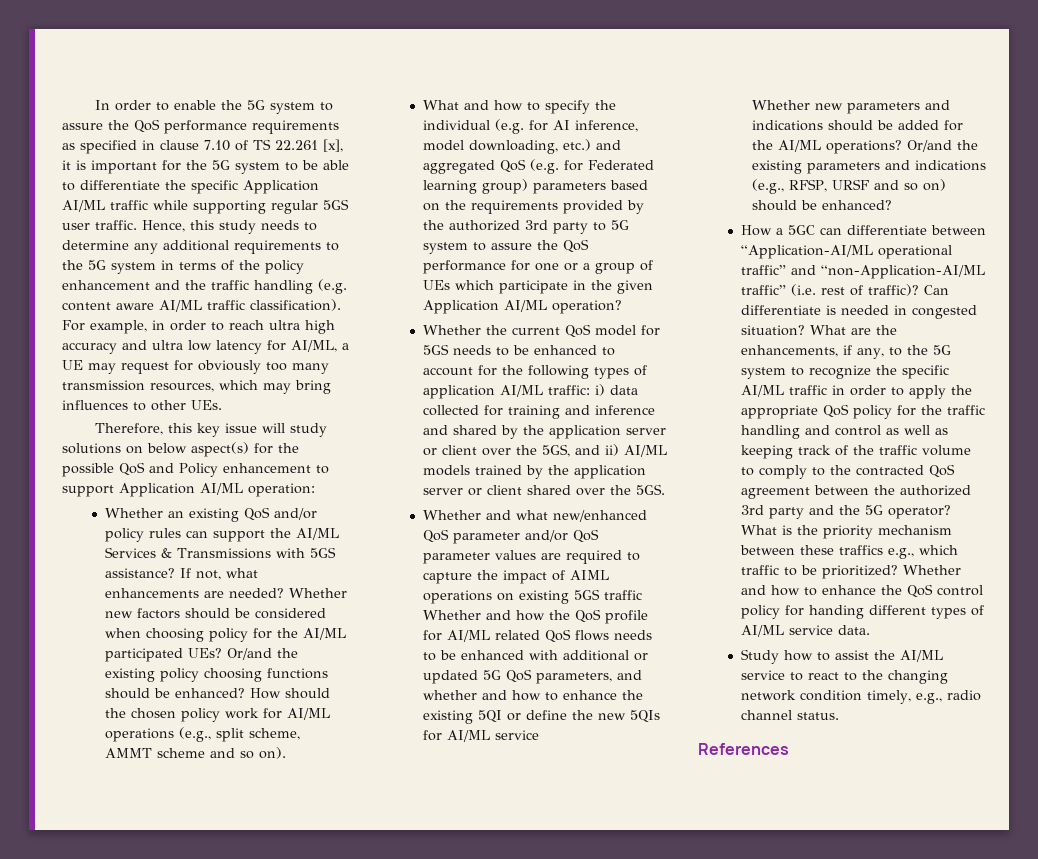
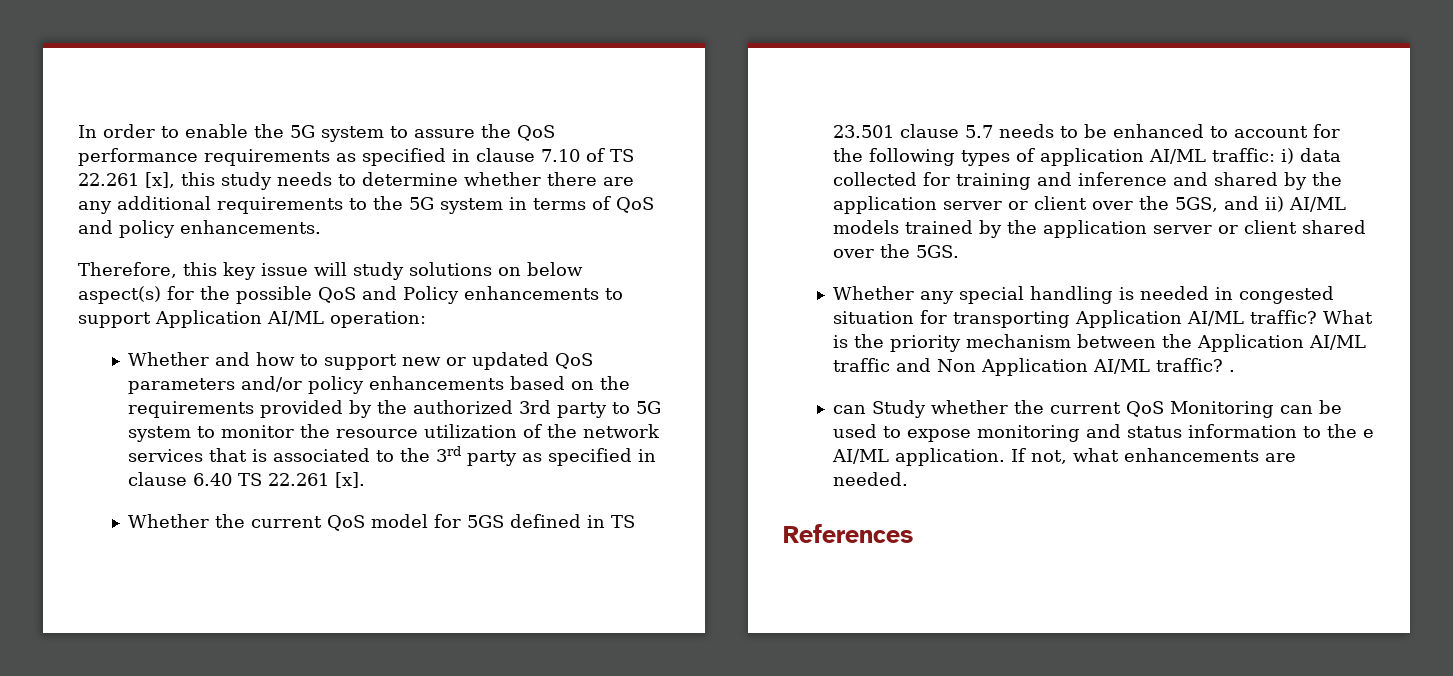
[62,160,349,174] [62,180,319,194] [62,199,349,214] [62,220,185,232] it is important for the 5G system to be able to differentiate the specific Application AI/ML traffic while supporting regular 5GS user traffic. Hence, -> (175, 180) none
(129, 245) none -> [464,172,634,186] whether there are
[239,260,304,274] [62,279,347,294] [62,299,341,312] [62,320,335,334] [62,340,349,354] [62,360,329,374] [62,380,331,394] [62,400,222,411] the policy enhancement and the traffic handling (e.g. content aware AI/ML traffic classification). For example, in order to reach ultra high accuracy and ultra low latency for AI/ML, a UE may request for obviously too many transmission resources, which may bring influences to other UEs. -> [616,197,654,213] [78,220,321,238] QoS and policy enhancements.
[223,463,311,473] enhancement -> [463,286,599,300] enhancements
[167,507,317,522] [104,528,339,542] [104,547,336,559] [104,568,258,580] [104,588,347,598] [104,608,326,619] [104,628,346,642] [104,648,298,662] [104,668,328,682] [104,688,330,699] [104,708,330,722] [104,727,300,742] [104,747,286,759] [422,100,616,114] [422,119,638,134] [422,139,621,154] [422,159,654,174] [422,179,606,194] an existing QoS and/or policy rules can support the AI/ML Services & Transmissions with 5GS assistance? If not, what enhancements are needed? Whether new factors should be considered when choosing policy for the AI/ML participated UEs? Or/and the existing policy choosing functions should be enhanced? How should the chosen policy work for AI/ML operations (e.g., split scheme, AMMT scheme and so on). // What and how to specify the individual (e.g. for AI inference, model downloading, etc.) and aggregated QoS (e.g. for Federated learning group) parameters -> [214,352,593,370] [127,376,504,394] and how to support new or updated QoS parameters and/or policy enhancements
[490,239,589,253] [422,260,653,274] [422,280,653,294] [422,300,622,314] assure the QoS performance for one or a group of UEs which participate in the given Application AI/ML operation? -> [220,424,660,438] [127,446,656,466] [127,472,365,488] monitor the resource utilization of the network services that is associated to the 3rd party as specified in clause 6.40 TS 22.261 [x].
(449, 349) none -> [509,514,635,528] [832,124,993,138] defined in TS 23.501 clause 5.7
[485,510,647,522] [422,529,599,544] [422,550,640,564] [422,570,609,584] [422,589,642,604] [422,609,648,624] [422,629,652,643] [422,650,648,661] [422,669,642,684] [422,690,643,701] [422,710,660,724] [422,730,539,742] [751,100,950,114] [751,120,963,131] [751,140,978,154] [751,160,986,174] [751,179,946,194] [751,200,892,211] [740,225,986,236] [740,245,952,259] [740,265,985,279] [740,284,949,296] [740,305,977,319] [740,325,897,336] [740,345,951,359] [740,365,949,379] [740,385,972,399] [740,404,985,419] [740,425,948,439] [740,445,971,459] [740,464,955,479] [740,485,971,499] [740,505,951,519] and what new/enhanced QoS parameter and/or QoS parameter values are required to capture the impact of AIML operations on existing 5GS traffic Whether and how the QoS profile for AI/ML related QoS flows needs to be enhanced with additional or updated 5G QoS parameters, and whether and how to enhance the existing 5QI or define the new 5QIs for AI/ML service // Whether new parameters and indications should be added for the AI/ML operations? Or/and the existing parameters and indications (e.g., RFSP, URSF and so on) should be enhanced? // How a 5GC can differentiate between “Application-AI/ML operational traffic” and “non-Application-AI/ML traffic” (i.e. rest of traffic)? Can differentiate is needed in congested situation? What are the enhancements, if any, to the 5G system to recognize the specific AI/ML traffic in order to apply the appropriate QoS policy for the traffic handling and control as well as keeping track of the traffic volume to comply to the contracted QoS agreement between the authorized 3rd party and the 5G operator? -> [919,286,1334,304] [832,310,1317,328] any special handling is needed in congested situation for transporting Application AI/ML traffic?
[799,545,958,559] [740,565,961,579] [740,584,983,598] [740,605,984,619] [740,625,870,637] [740,649,943,664] [740,670,948,684] [740,690,981,704] [740,710,839,720] these traffics e.g., which traffic to be prioritized? Whether and how to enhance the QoS control policy for handing different types of AI/ML service data. // Study how to assist the AI/ML service to react to the changing network condition timely, e.g., radio channel status. -> [1161,334,1366,352] [832,358,1235,376] [832,400,1342,418] [832,424,1374,442] [831,448,1296,466] [832,472,908,486] the Application AI/ML traffic and Non Application AI/ML traffic? . // can Study whether the current QoS Monitoring can be used to expose monitoring and status information to the e AI/ML application. If not, what enhancements are needed.

